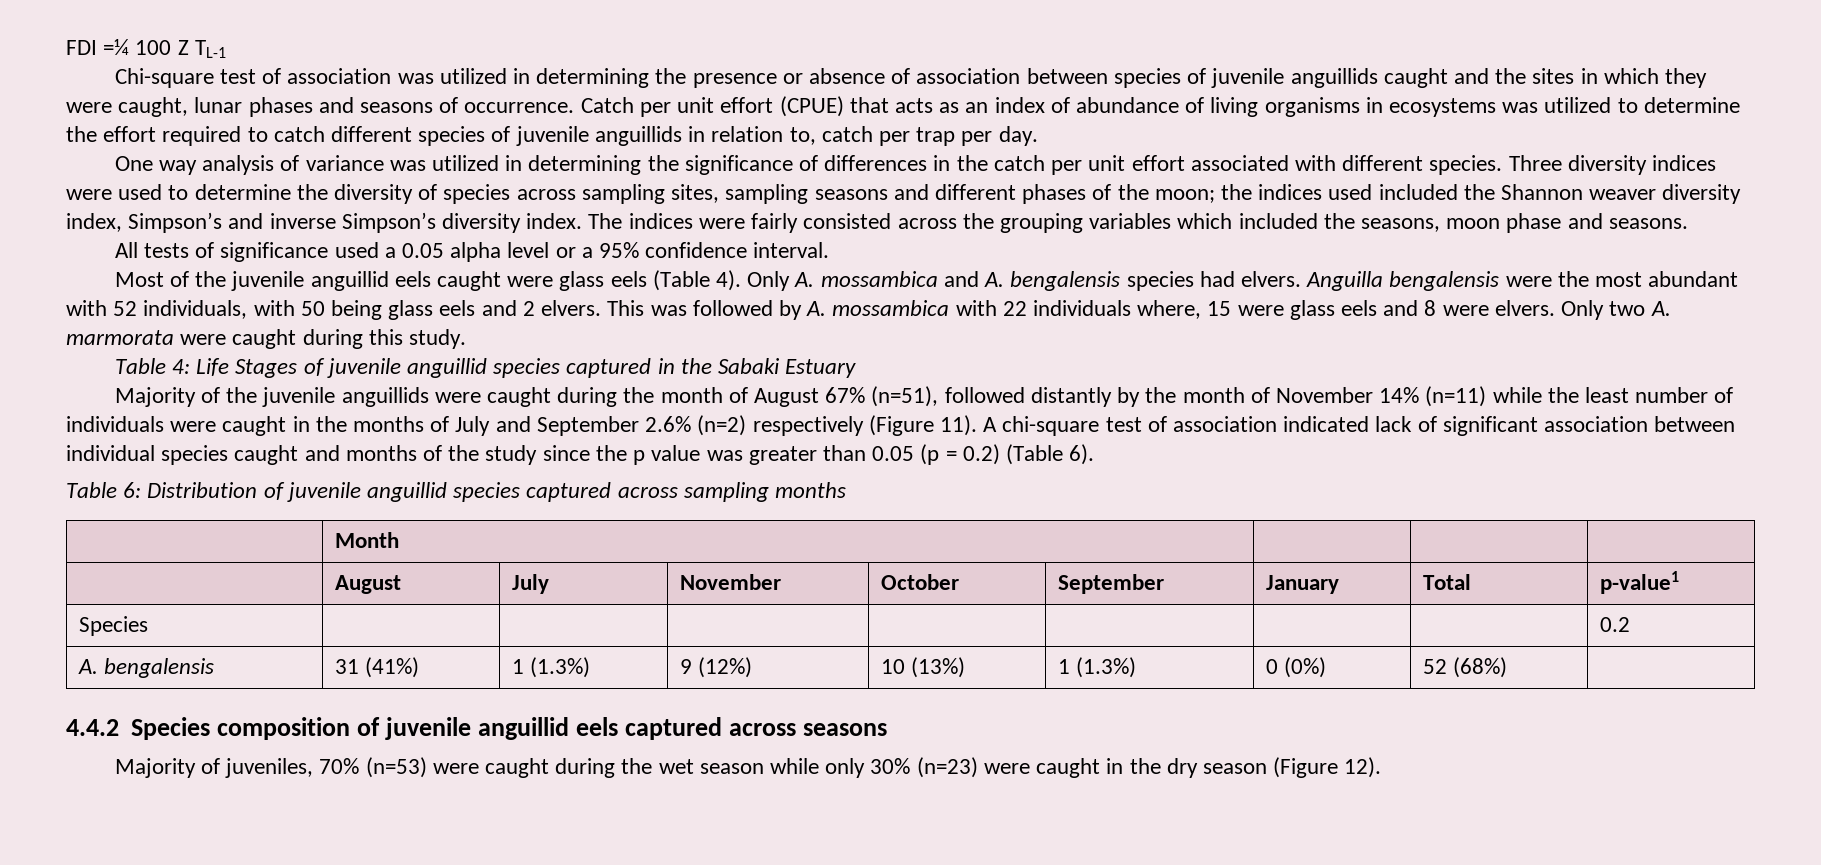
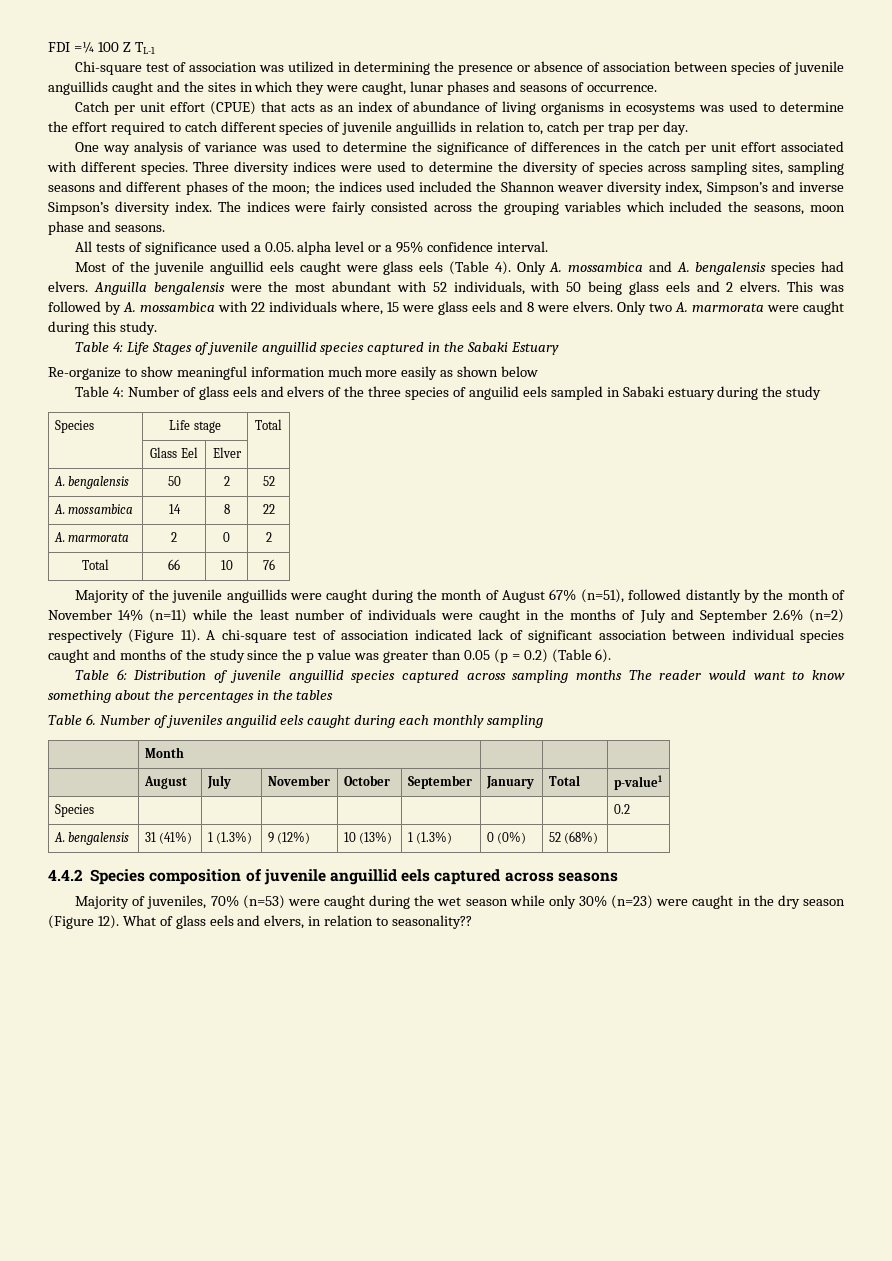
(575, 107) none -> (657, 88) //
[1544,97,1612,113] utilized -> [729,101,759,112] used
[432,155,642,175] utilized in determining -> [291,141,407,152] used to determine
[402,243,445,258] 0.05 -> [264,242,294,252] 0.05.
(857, 368) none -> [48,366,539,380] [75,386,822,400] [54,420,94,433] [169,420,221,433] [255,419,282,430] [150,447,198,458] [212,447,242,458] [53,476,130,489] [167,476,181,486] [223,476,230,486] [262,476,275,486] [53,504,134,514] [168,504,181,514] [223,504,230,514] [262,504,275,514] [53,532,130,542] [171,532,177,542] [223,532,230,542] [265,532,272,542] [82,559,109,570] [168,559,180,570] [220,560,233,570] [262,559,275,570] // Re-organize to show meaningful information much more easily as shown below // Table 4: Number of glass eels and elvers of the three species of anguilid eels sampled in Sabaki estuary during the study // Species | Life stage | Total // | Glass Eel | Elver | // A. bengalensis | 50 | 2 | 52 // A. mossambica | 14 | 8 | 22 // A. marmorata | 2 | 0 | 2 // Total | 66 | 10 | 76
(847, 490) none -> [628,670,845,680] [48,690,334,703] [48,714,544,728] The reader would want to know something about the percentages in the tables // Table 6. Number of juveniles anguilid eels caught during each monthly sampling
(1382, 767) none -> [122,915,473,929] What of glass eels and elvers, in relation to seasonality??

